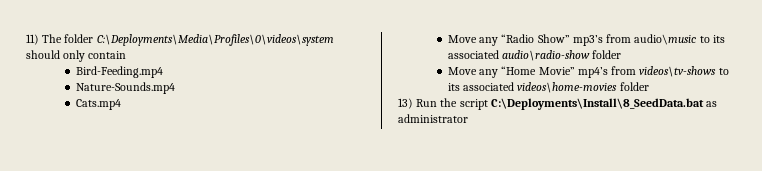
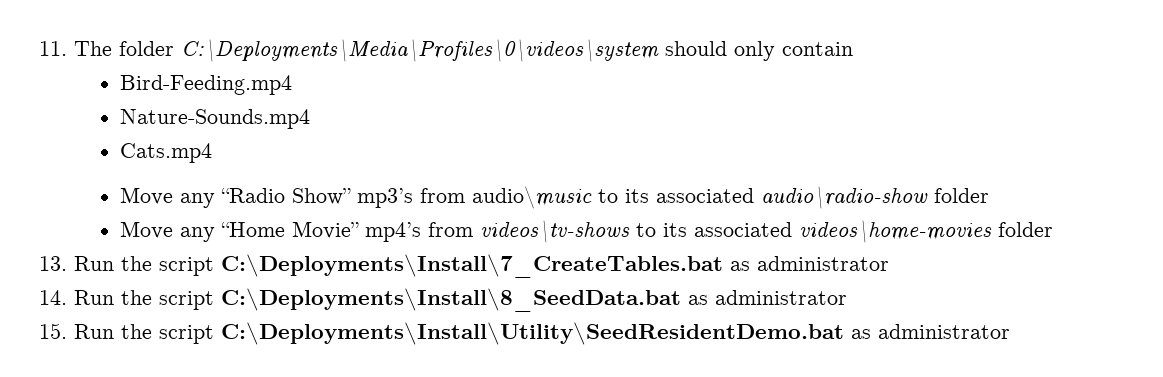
[26,34,39,45] 11) -> [39,41,67,56] 11.
[398,98,413,109] 13) -> [39,254,889,278] [39,290,67,305] 13. Run the script C:\Deployments\Install\7_CreateTables.bat as administrator // 14.
(468, 118) none -> [39,322,1010,345] // 15. Run the script C:\Deployments\Install\Utility\SeedResidentDemo.bat as administrator

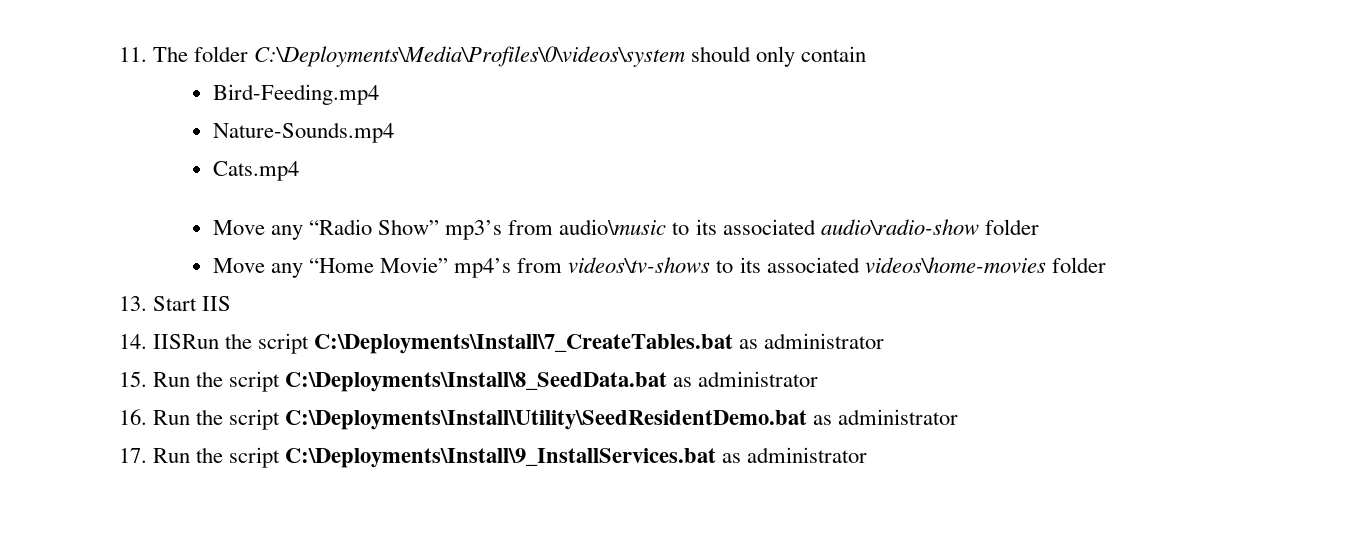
[74,256,114,271] Run -> [153,296,232,311] [119,334,220,349] Start IIS // 14. IISRun
[39,290,67,305] 14. -> [119,371,147,387] 15.
[39,323,67,339] 15. -> [119,409,147,425] 16.
(1010, 331) none -> [119,447,868,468] // 17. Run the script C:\Deployments\Install\9_InstallServices.bat as administrator

